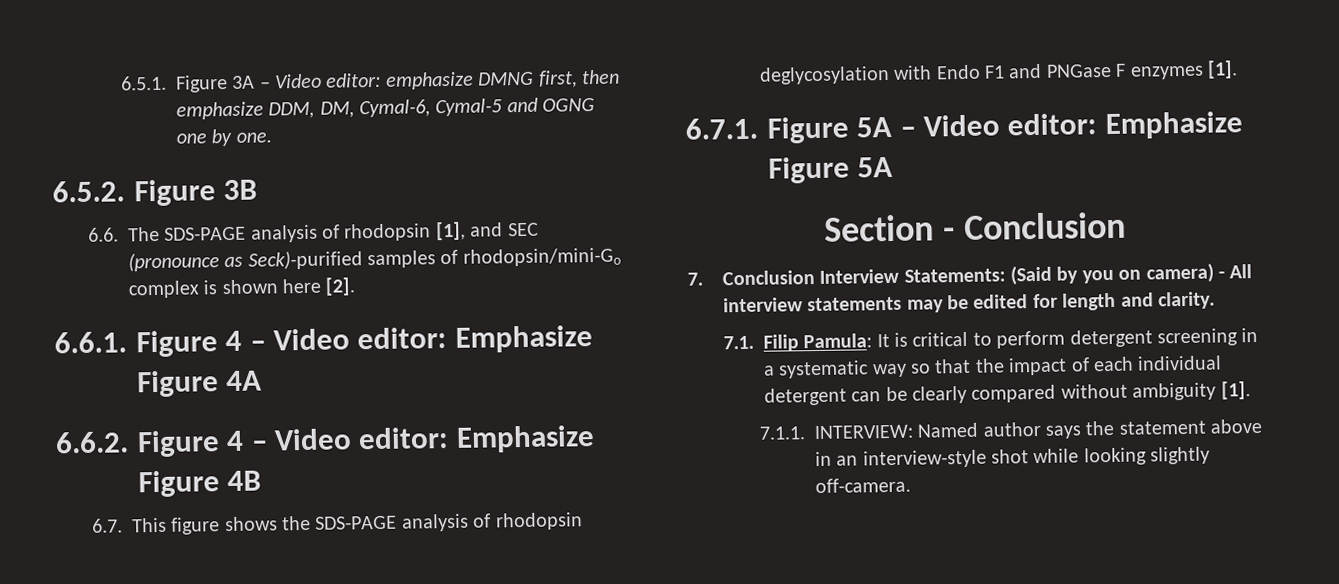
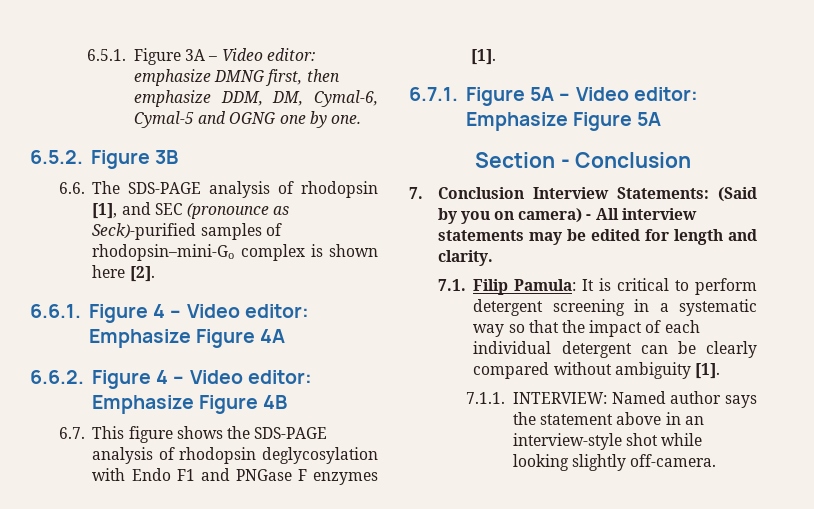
[462,247,621,267] rhodopsin/mini-Go -> [92,244,235,261] rhodopsin–mini-Go

